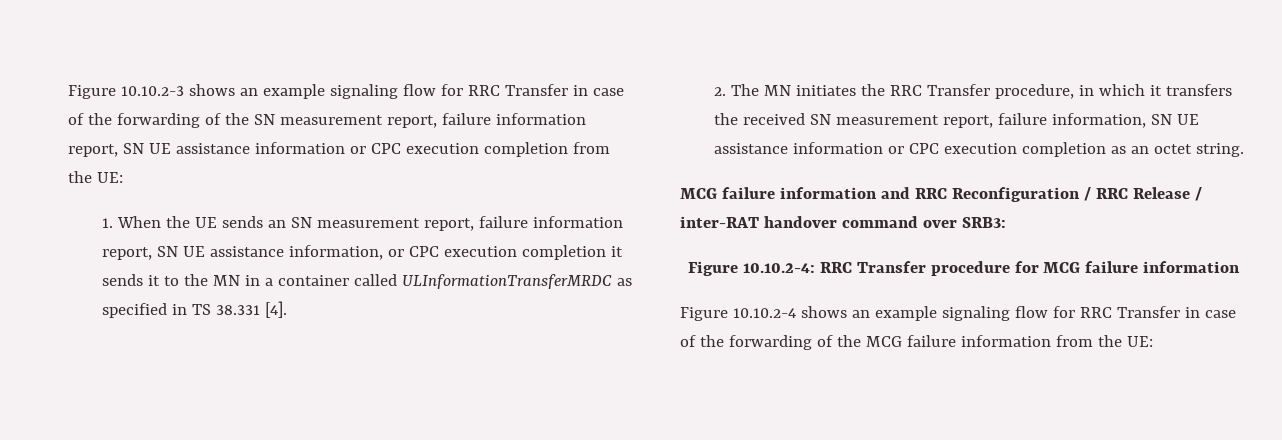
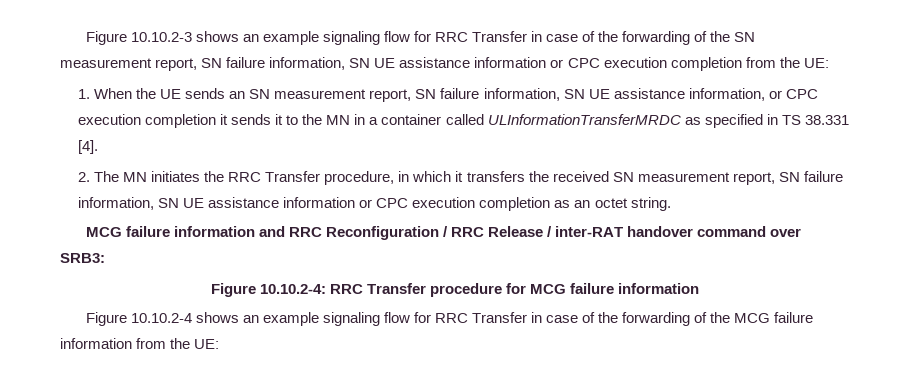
[441,113,586,125] [68,144,118,157] failure information report, -> [201,57,346,70] SN failure information,
[478,216,623,228] [101,247,152,260] failure information report, -> [415,88,560,101] SN failure information,
(993, 121) none -> [778,172,800,182] SN

